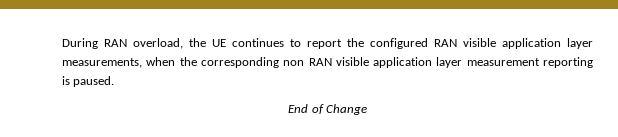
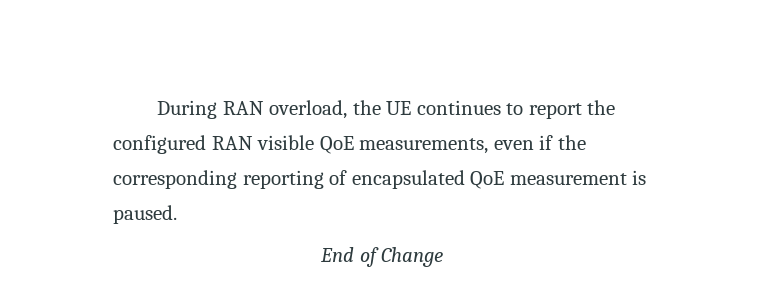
[502,38,593,49] [62,57,593,68] application layer measurements, when the corresponding non RAN visible application layer measurement reporting -> [319,135,586,154] [113,170,627,189] QoE measurements, even if the corresponding reporting of encapsulated QoE measurement

